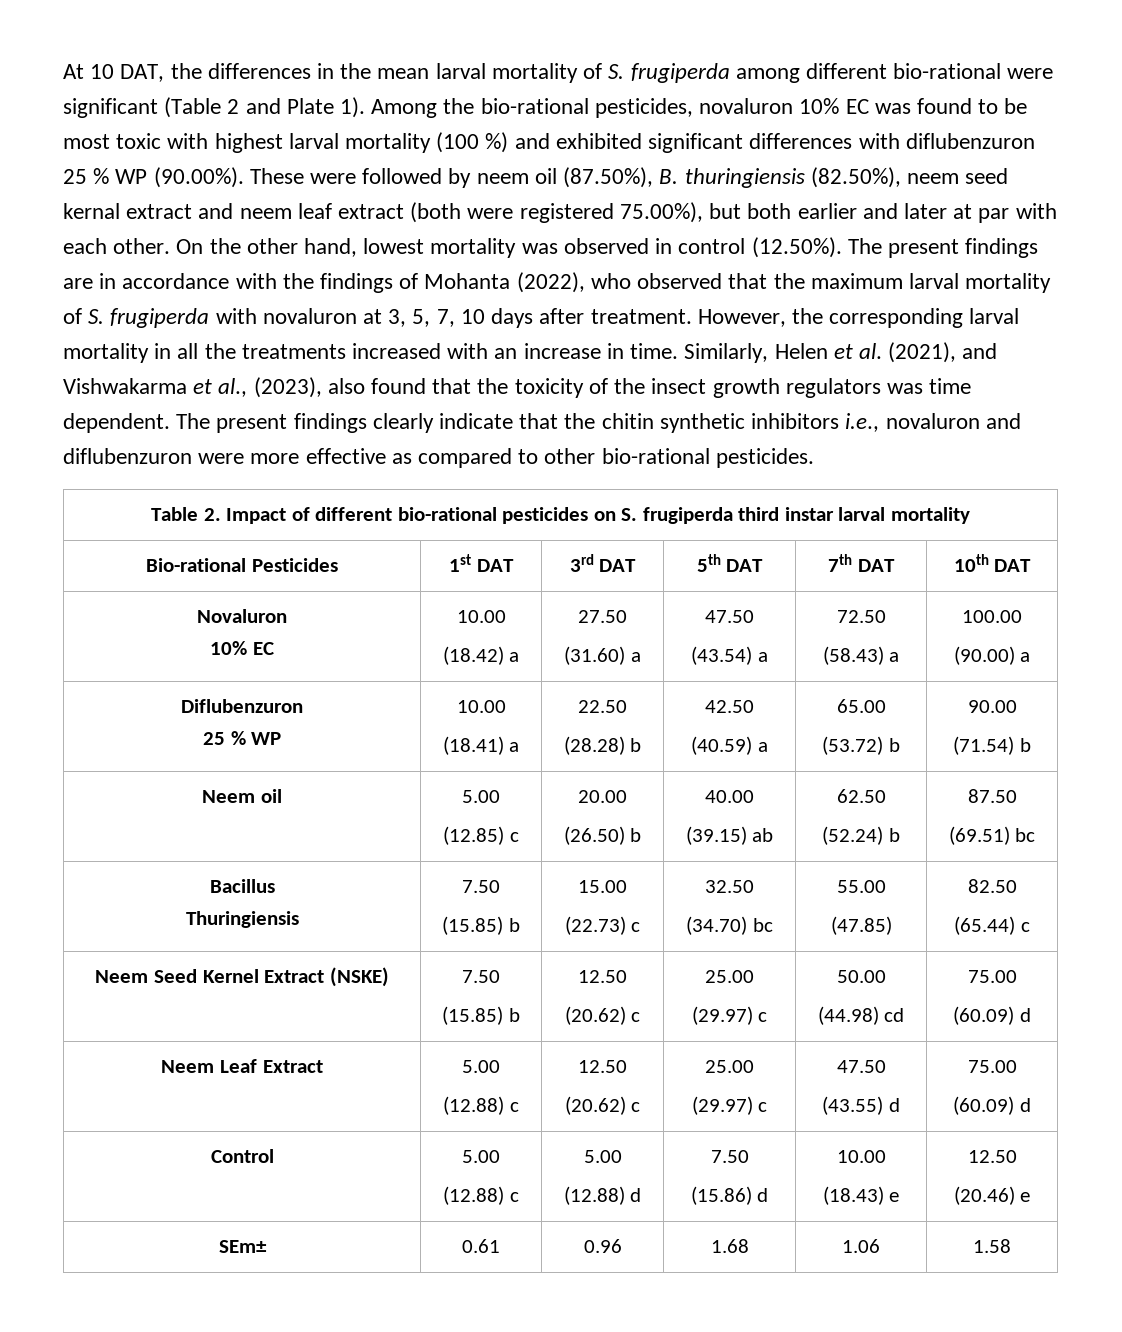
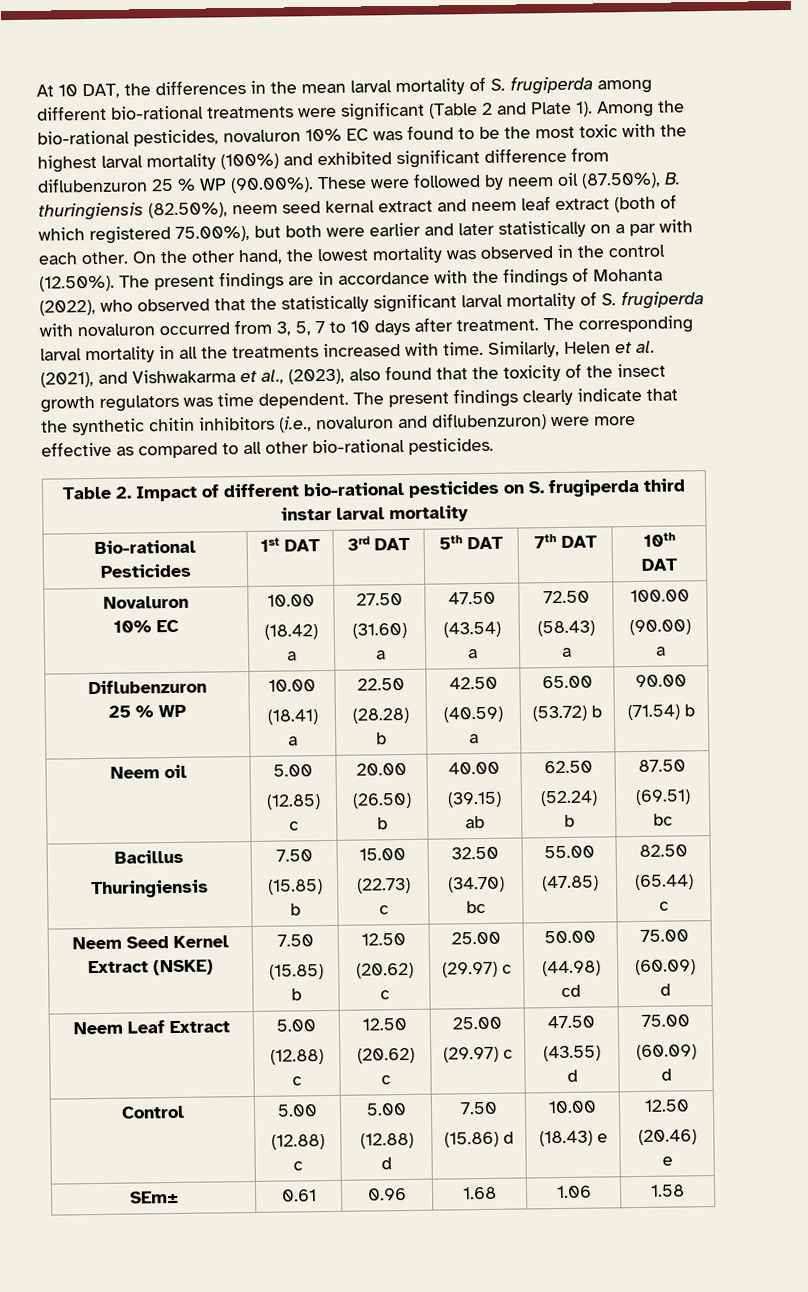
(1002, 71) none -> [207,106,294,119] treatments
(1028, 106) none -> [504,126,531,139] the
(209, 141) none -> [660,124,687,137] the
[436,132,509,153] (100 %) -> [220,153,279,170] (100%)
[749,133,900,149] differences with -> [484,147,609,163] difference from
[467,208,514,219] were -> [660,194,677,209] [38,227,85,241] of which
(792, 211) none -> [326,227,365,237] were
[953,204,973,219] at -> [498,220,625,238] statistically on a
(358, 247) none -> [286,249,314,262] the
(673, 246) none -> [577,245,604,258] the
[810,273,903,289] maximum -> [281,293,457,313] statistically significant
[363,309,455,327] at 3, 5, 7, -> [159,319,346,336] occurred from 3, 5, 7 to
[697,308,823,327] However, the -> [543,317,574,331] The
[494,343,624,359] an increase in -> (439, 349) none
[601,413,880,433] chitin synthetic inhibitors i.e., -> [72,416,312,436] synthetic chitin inhibitors (i.e.,
[63,448,192,464] diflubenzuron -> [432,412,547,431] diflubenzuron)
(539, 456) none -> [243,441,262,455] all

